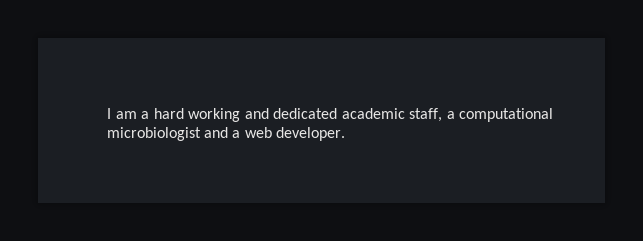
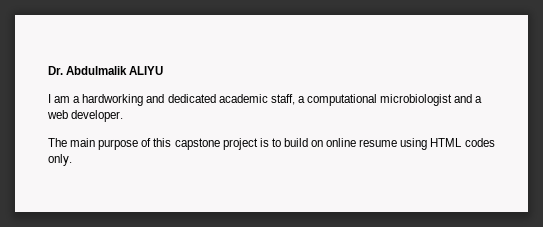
(107, 113) none -> [48,66,164,75] Dr. Abdulmalik ALIYU //
[153,108,240,122] hard working -> [82,94,144,106] hardworking
(345, 134) none -> [48,138,495,150] [48,154,72,166] // The main purpose of this capstone project is to build on online resume using HTML codes only.

